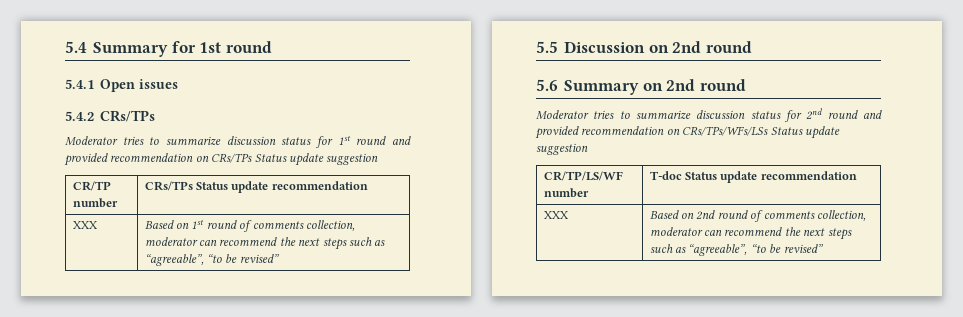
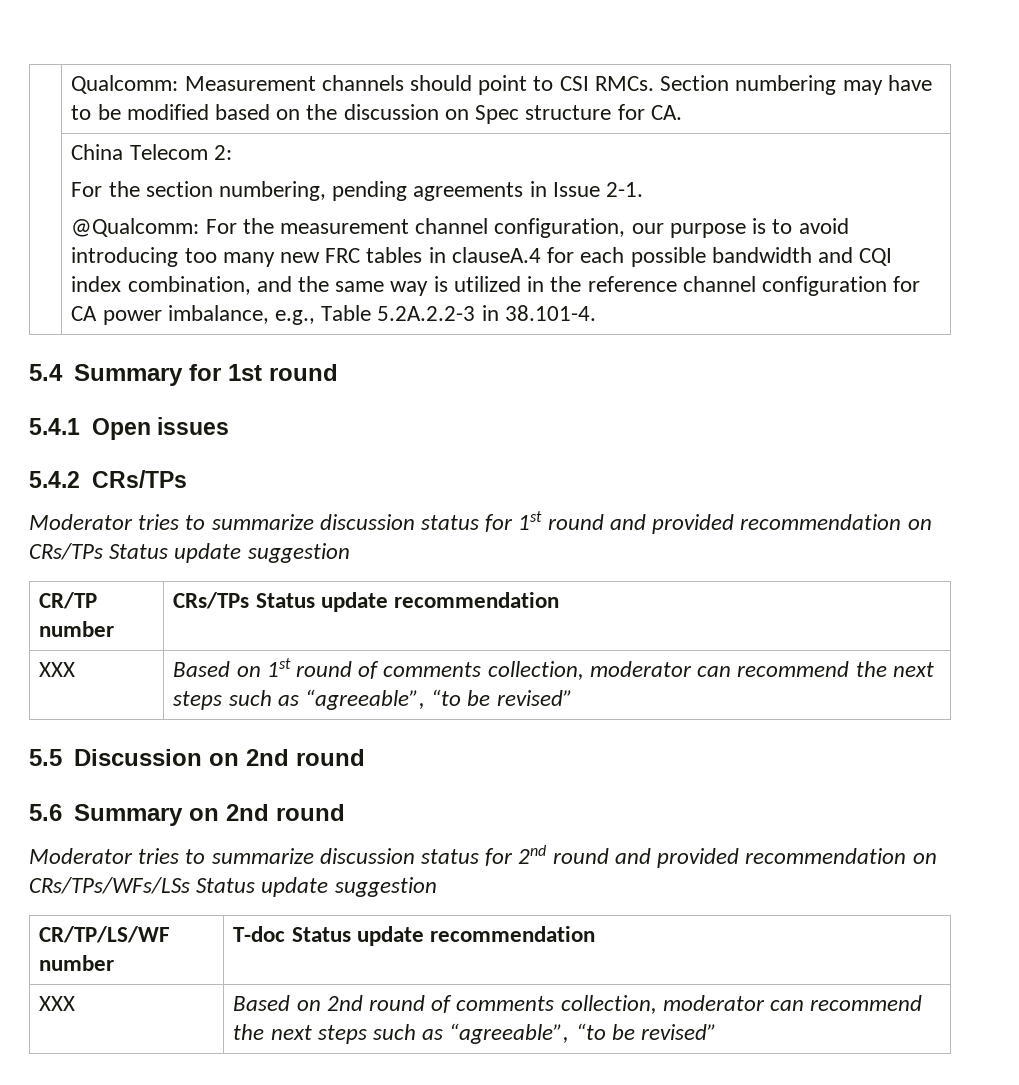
(65, 47) none -> [71,75,932,95] [71,104,682,124] [71,144,232,160] [71,181,644,201] [71,218,849,238] [71,247,893,267] [71,276,921,296] [71,305,596,325] | Qualcomm: Measurement channels should point to CSI RMCs. Section numbering may have to be modified based on the discussion on Spec structure for CA. // | China Telecom 2: // For the section numbering, pending agreements in Issue 2-1. // @Qualcomm: For the measurement channel configuration, our purpose is to avoid introducing too many new FRC tables in clauseA.4 for each possible bandwidth and CQI index combination, and the same way is utilized in the reference channel configuration for CA power imbalance, e.g., Table 5.2A.2.2-3 in 38.101-4. //

